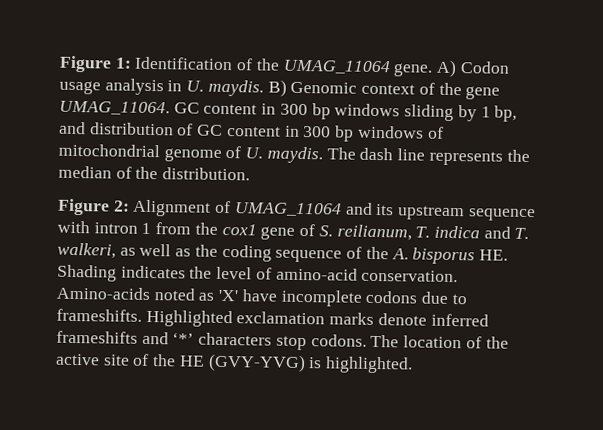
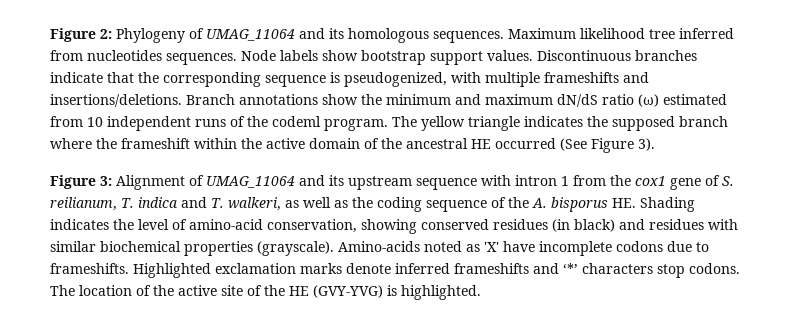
[59,55,510,78] [59,78,501,100] [59,100,518,122] [59,121,444,142] [58,143,530,166] [58,165,251,181] [57,198,130,216] Figure 1: Identification of the UMAG_11064 gene. A) Codon usage analysis in U. maydis. B) Genomic context of the gene UMAG_11064. GC content in 300 bp windows sliding by 1 bp, and distribution of GC content in 300 bp windows of mitochondrial genome of U. maydis. The dash line represents the median of the distribution. // Figure 2: -> [50,28,734,43] [50,50,697,65] [50,72,649,87] [50,94,727,107] [50,116,728,131] [50,138,655,153] [50,175,112,189] Figure 2: Phylogeny of UMAG_11064 and its homologous sequences. Maximum likelihood tree inferred from nucleotides sequences. Node labels show bootstrap support values. Discontinuous branches indicate that the corresponding sequence is pseudogenized, with multiple frameshifts and insertions/deletions. Branch annotations show the minimum and maximum dN/dS ratio (ω) estimated from 10 independent runs of the codeml program. The yellow triangle indicates the supposed branch where the frameshift within the active domain of the ancestral HE occurred (See Figure 3). // Figure 3:
[361,269,459,283] conservation. -> [267,219,738,234] [50,241,334,256] conservation, showing conserved residues (in black) and residues with similar biochemical properties (grayscale).

